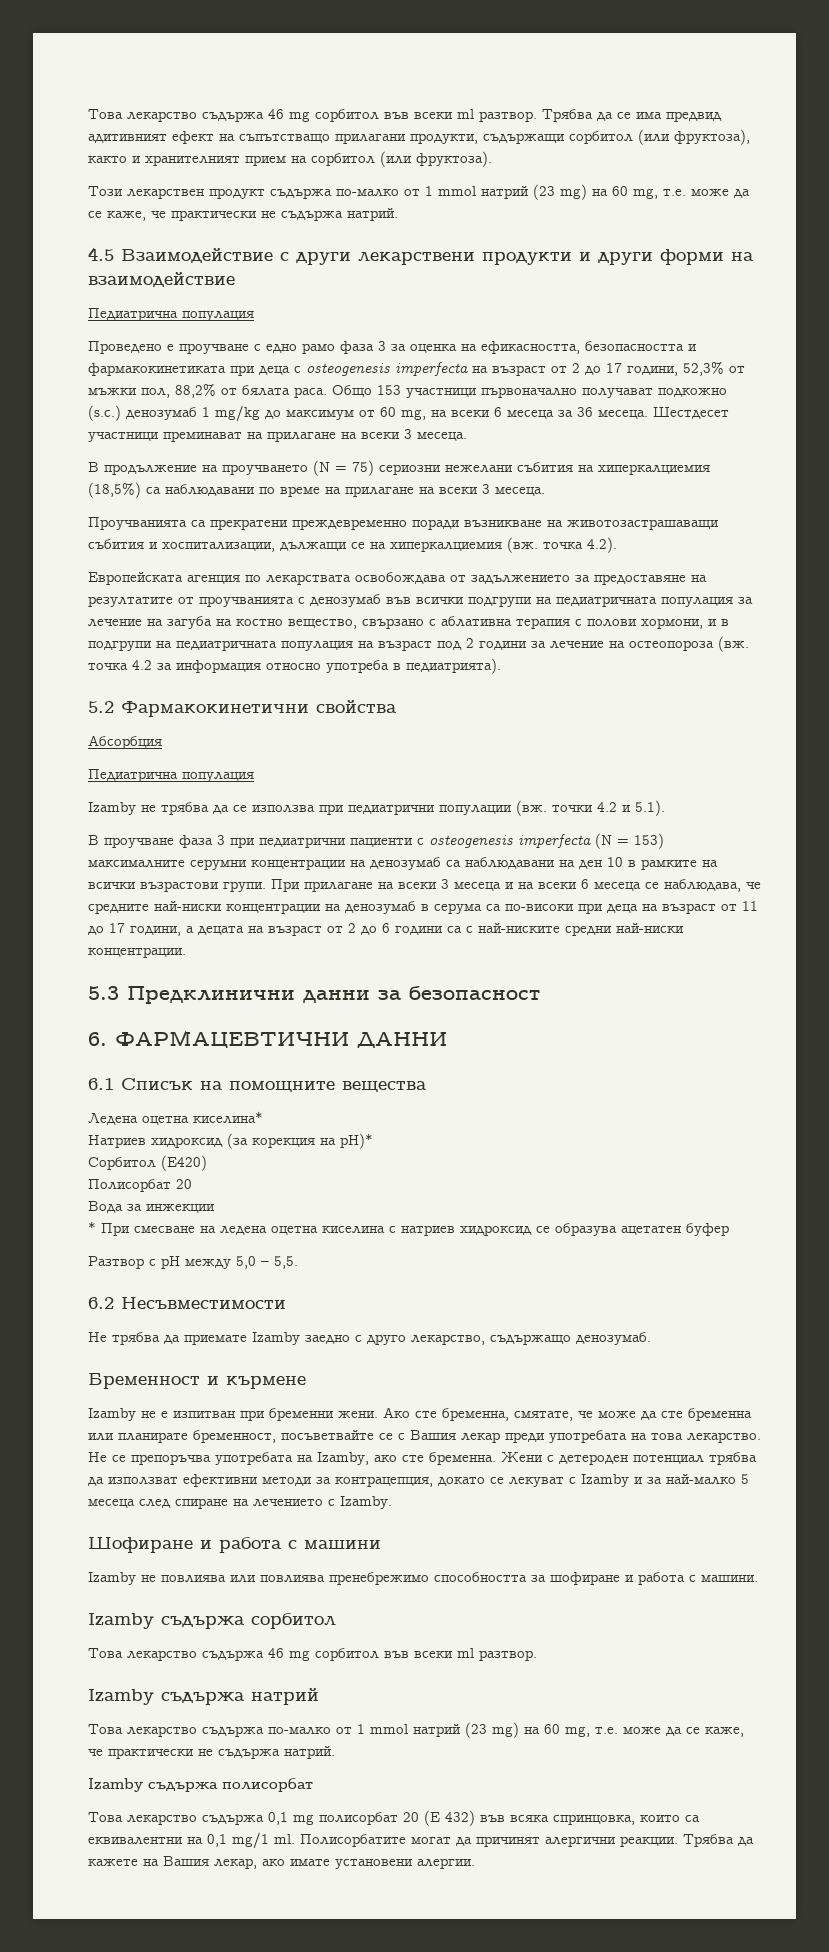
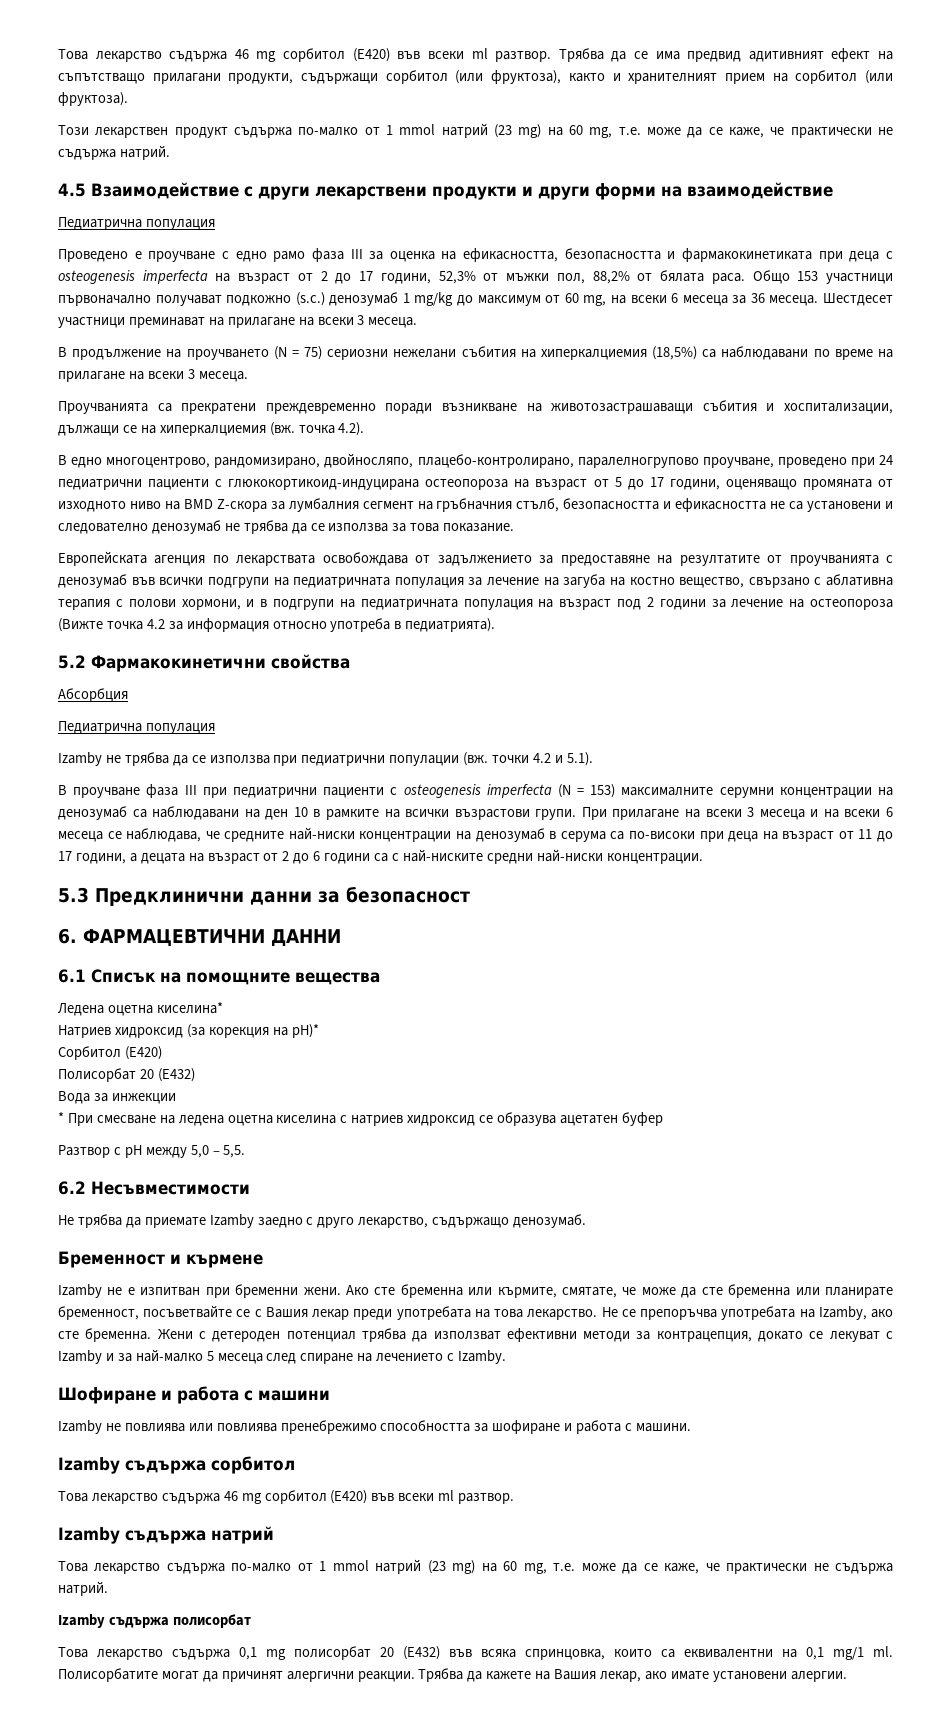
[88,109,379,122] Това лекарство съдържа 46 mg сорбитол -> [58,48,390,62] Това лекарство съдържа 46 mg сорбитол (E420)
[378,341,386,351] 3 -> [350,249,363,259] III
(617, 545) none -> [58,453,894,468] [58,477,893,490] [58,498,893,512] [58,520,515,534] // В едно многоцентрово, рандомизирано, двойносляпо, плацебо-контролирано, паралелногрупово проучване, проведено при 24 педиатрични пациенти с глюкокортикоид-индуцирана остеопороза на възраст от 5 до 17 години, оценяващо промяната от изходното ниво на BMD Z-скора за лумбалния сегмент на гръбначния стълб, безопасността и ефикасността не са установени и следователно денозумаб не трябва да се използва за това показание.
[718,636,749,652] (вж. -> [58,618,103,632] (Вижте
[217,835,225,845] 3 -> [184,785,197,795] III
(192, 1184) none -> [157,1068,195,1082] (E432)
[442,1408,509,1421] бременна, -> [400,1284,557,1298] бременна или кърмите,
(379, 1654) none -> [330,1490,368,1504] (E420)
[424,1810,475,1826] (E 432) -> [403,1646,440,1660] (E432)

